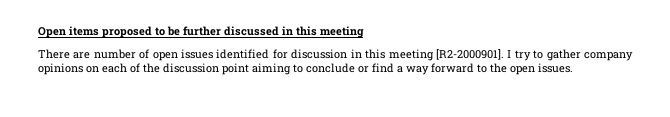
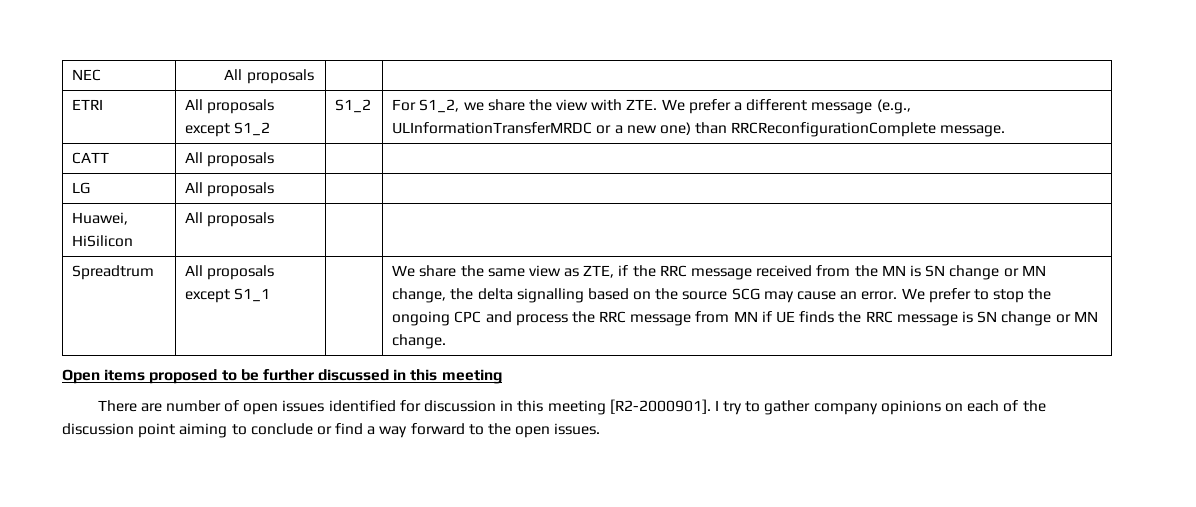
(38, 32) none -> [72,69,102,81] [224,69,314,84] [72,99,104,110] [185,99,275,114] [185,122,271,137] [335,99,372,113] [392,99,911,114] [392,122,1006,137] [72,152,110,164] [185,152,275,167] [72,182,91,194] [185,182,275,197] [72,212,129,225] [72,235,134,247] [185,212,275,227] [72,265,155,280] [185,265,275,280] [185,288,271,303] [392,265,1046,280] [392,288,1052,303] [392,311,1098,326] [392,334,447,349] NEC | All proposals | | // ETRI | All proposals except S1_2 | S1_2 | For S1_2, we share the view with ZTE. We prefer a different message (e.g., ULInformationTransferMRDC or a new one) than RRCReconfigurationComplete message. // CATT | All proposals | | // LG | All proposals | | // Huawei, HiSilicon | All proposals | | // Spreadtrum | All proposals except S1_1 | | We share the same view as ZTE, if the RRC message received from the MN is SN change or MN change, the delta signalling based on the source SCG may cause an error. We prefer to stop the ongoing CPC and process the RRC message from MN if UE finds the RRC message is SN change or MN change. //

